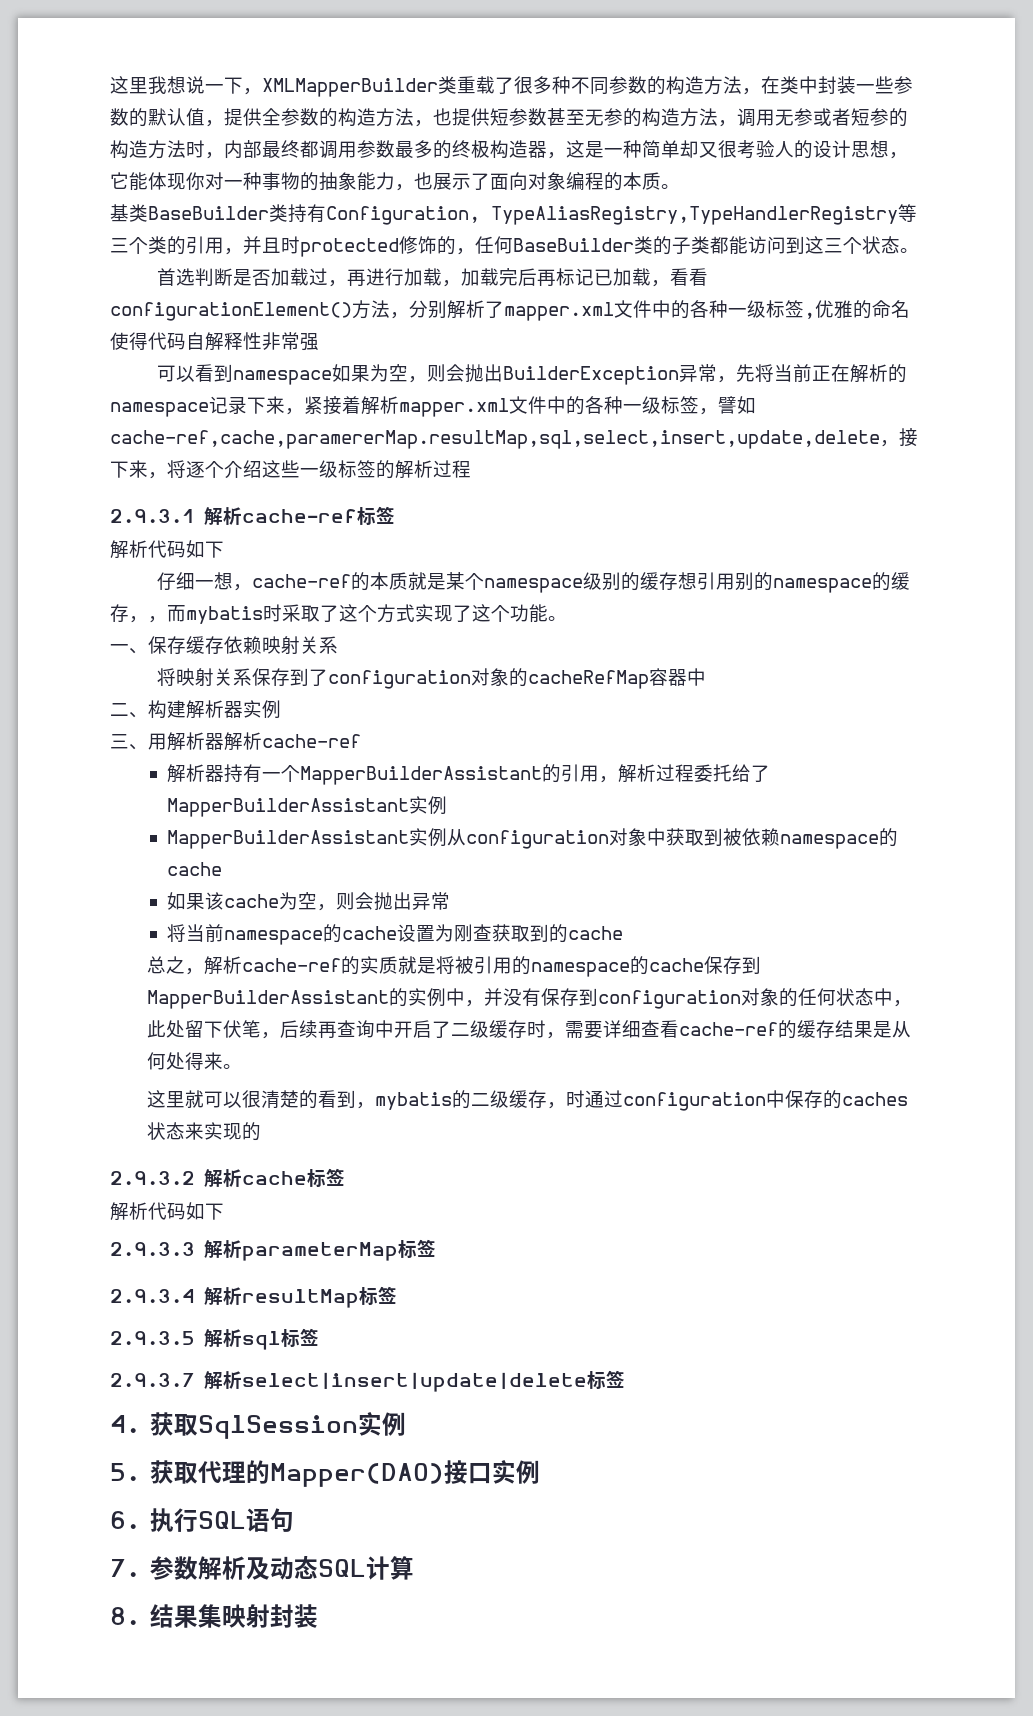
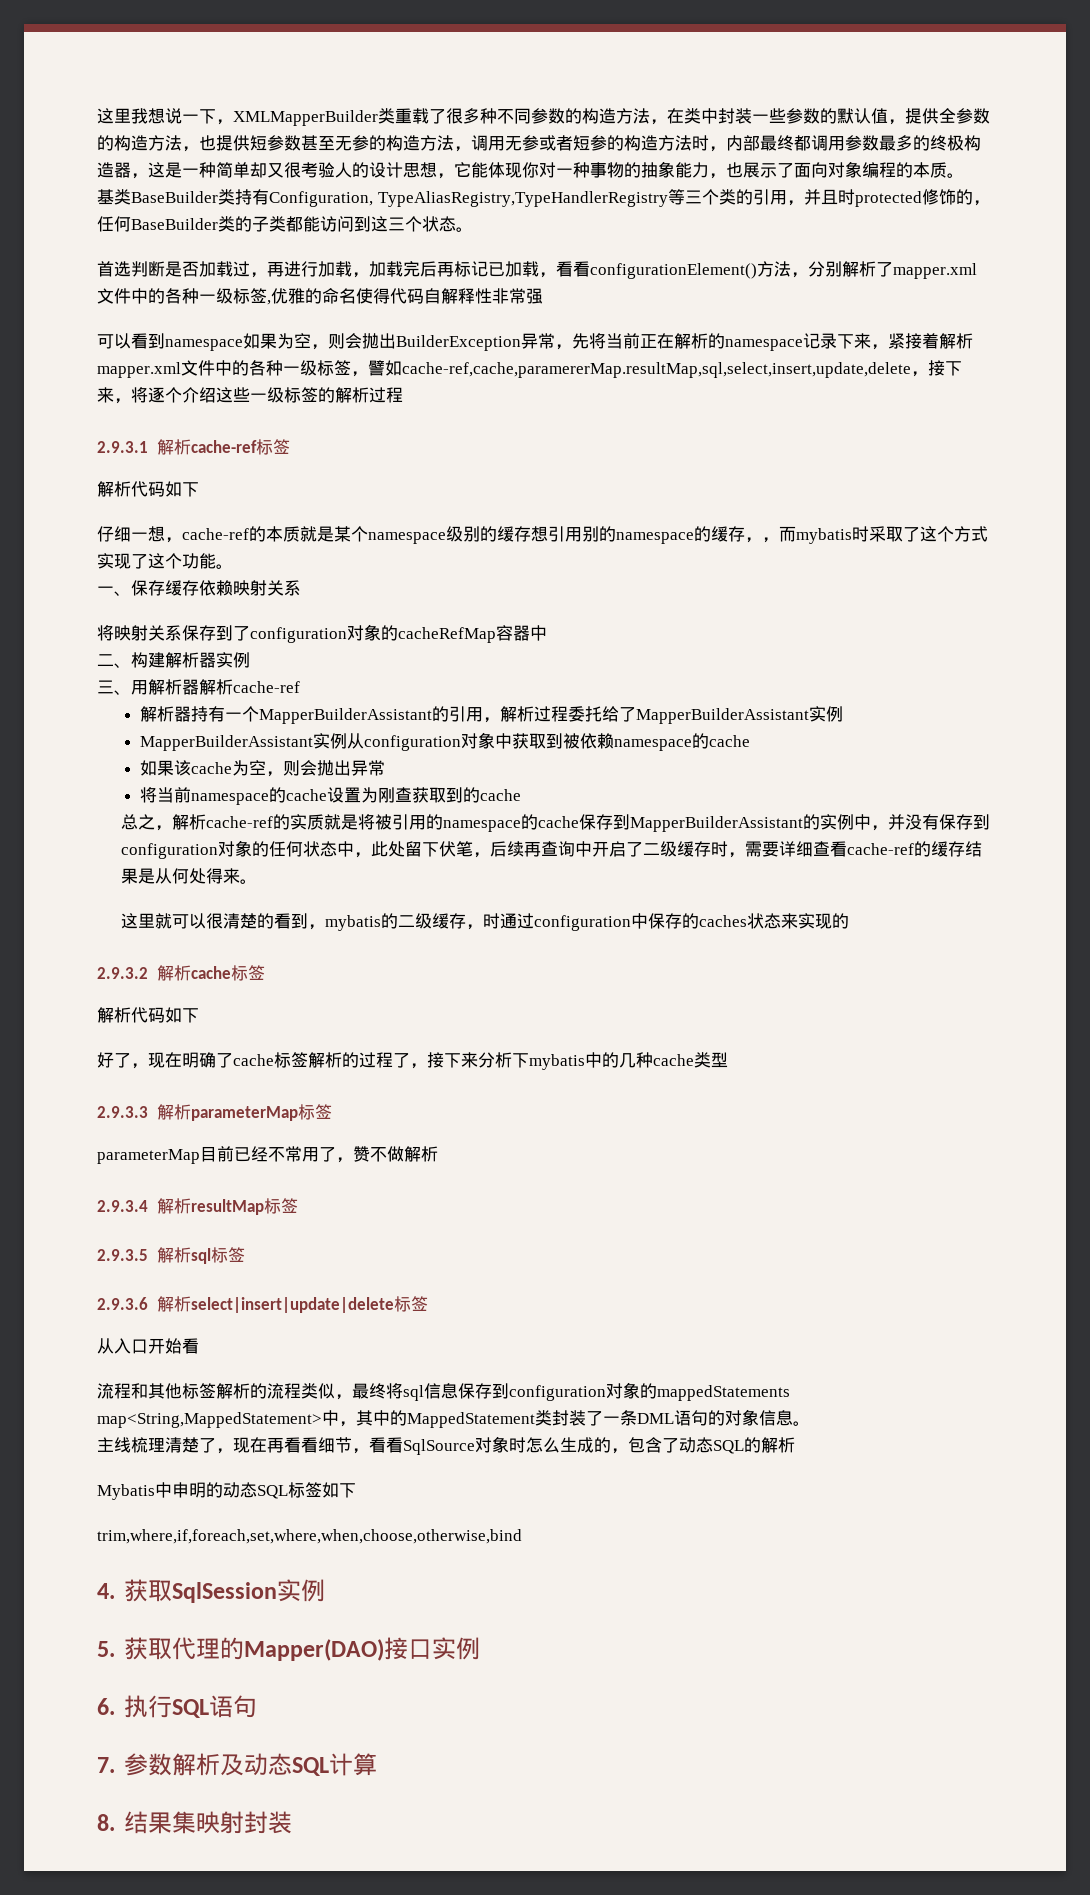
[110,1239,437,1261] 2.9.3.3解析parameterMap标签 -> [97,1052,728,1070] [97,1104,332,1121] [97,1146,438,1164] 好了，现在明确了cache标签解析的过程了，接下来分析下mybatis中的几种cache类型 // 2.9.3.3解析parameterMap标签 // parameterMap目前已经不常用了，赞不做解析
[110,1373,195,1387] 2.9.3.7 -> [97,1297,148,1310] 2.9.3.6
(626, 1379) none -> [97,1338,199,1354] [97,1382,790,1401] [97,1409,810,1428] [97,1436,795,1455] [97,1482,356,1500] [97,1529,522,1544] // 从入口开始看 // 流程和其他标签解析的流程类似，最终将sql信息保存到configuration对象的mappedStatements map<String,MappedStatement>中，其中的MappedStatement类封装了一条DML语句的对象信息。 // 主线梳理清楚了，现在再看看细节，看看SqlSource对象时怎么生成的，包含了动态SQL的解析 // Mybatis中申明的动态SQL标签如下 // trim,where,if,foreach,set,where,when,choose,otherwise,bind

